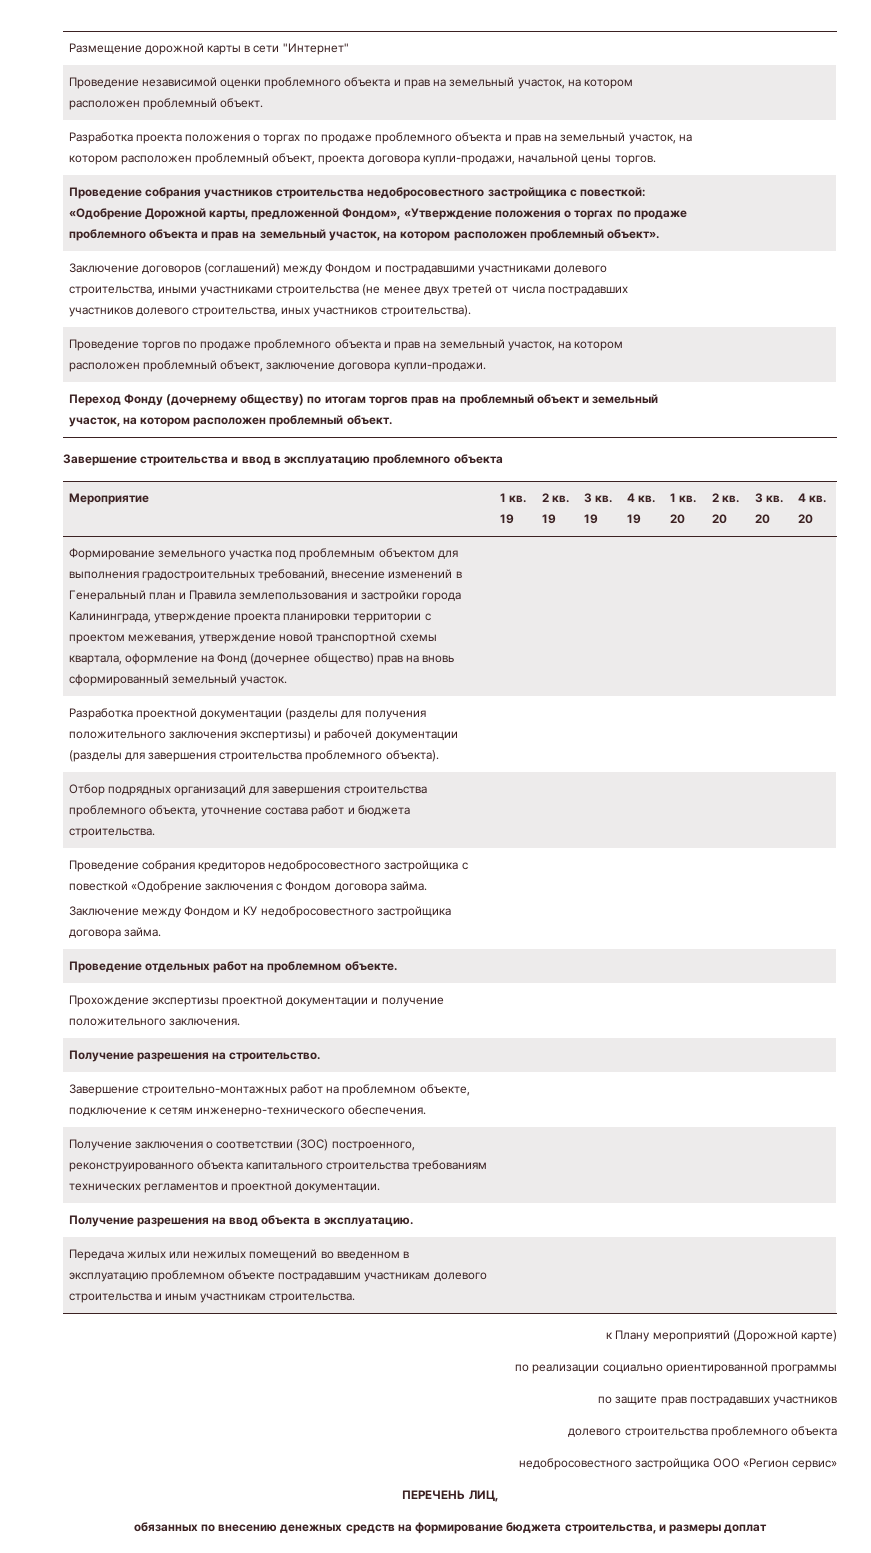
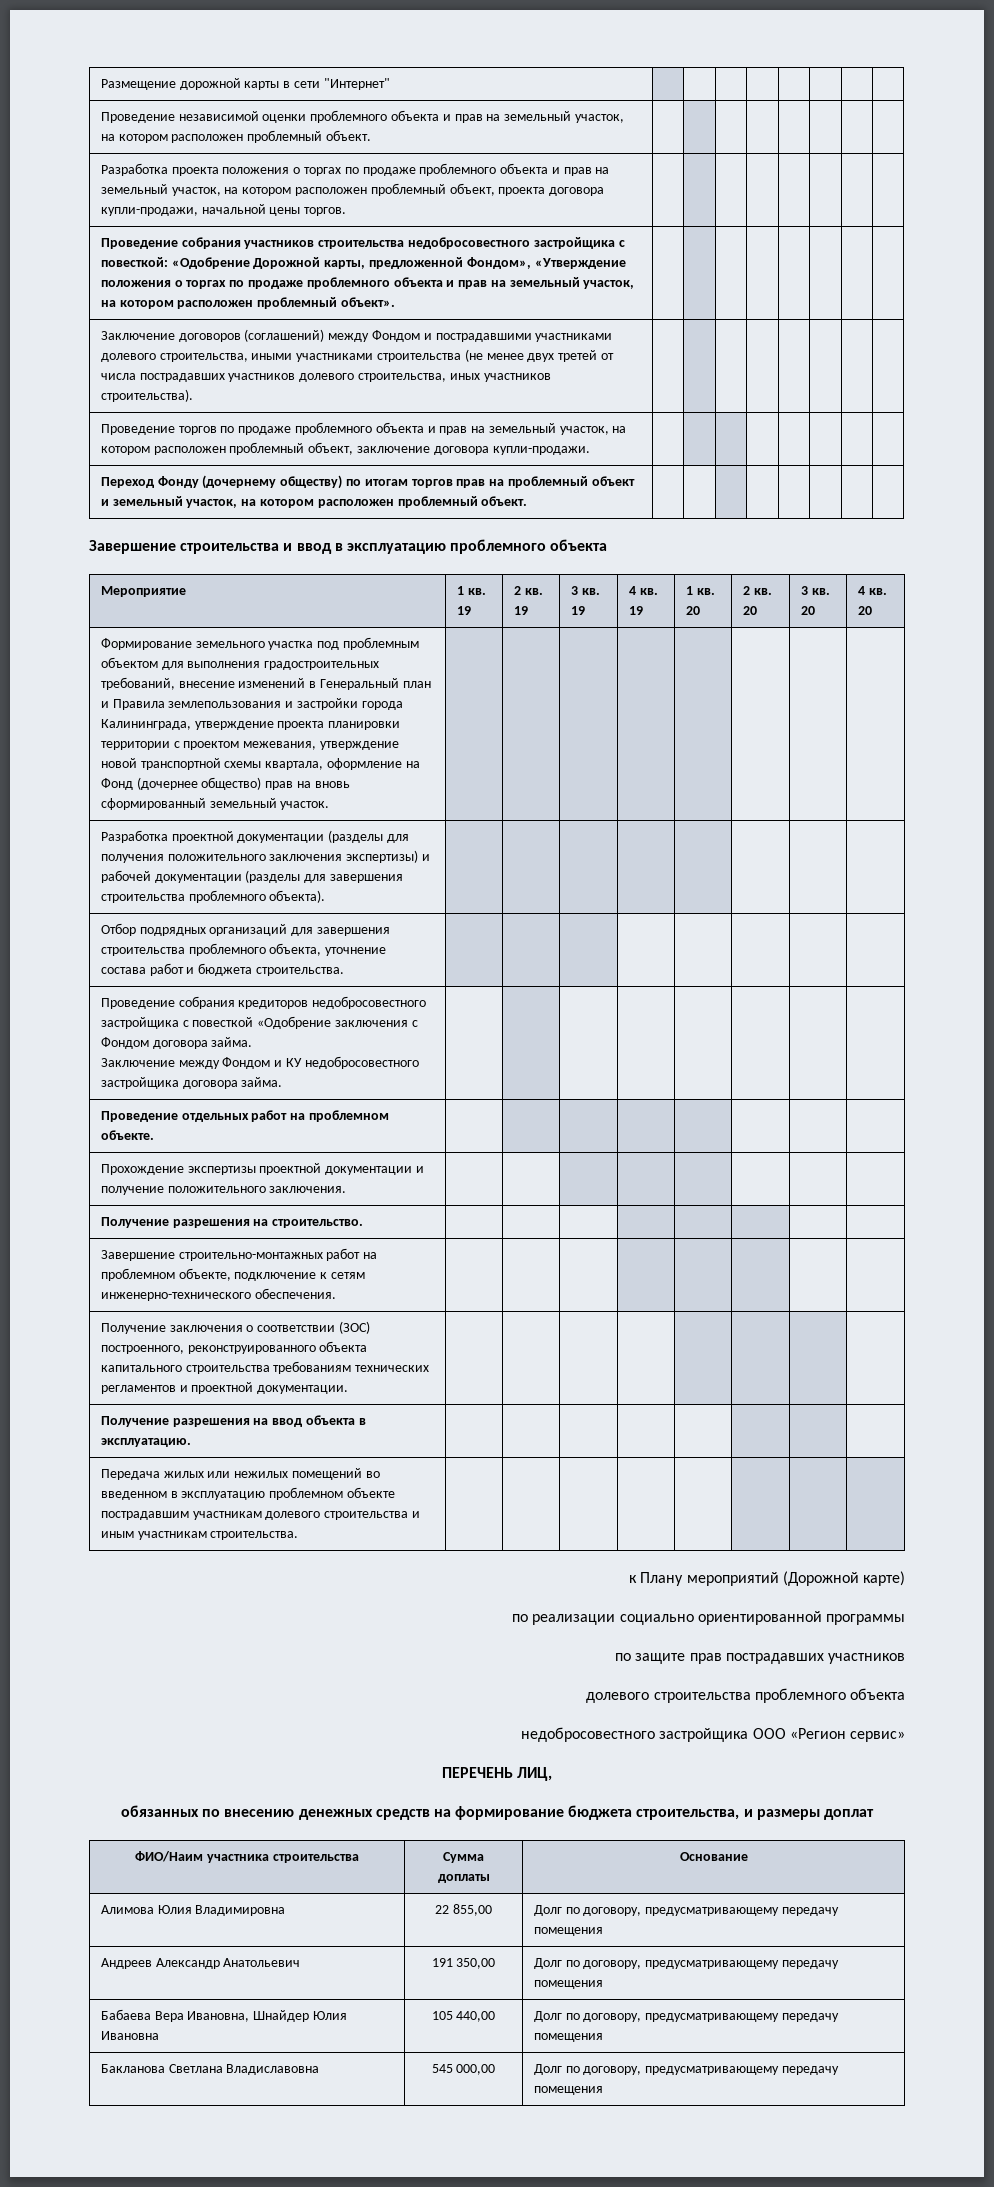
(768, 1528) none -> [135,1851,359,1863] [443,1852,484,1863] [437,1874,490,1883] [679,1852,748,1861] [100,1905,286,1916] [435,1904,492,1916] [533,1905,839,1916] [533,1927,603,1936] [100,1958,301,1969] [431,1958,496,1969] [533,1958,839,1969] [533,1980,603,1989] [100,2009,347,2022] [100,2031,159,2040] [431,2011,496,2022] [533,2011,839,2022] [533,2033,603,2042] [100,2064,320,2075] [431,2064,496,2075] [533,2064,839,2075] [533,2086,603,2095] // ФИО/Наим участника строительства | Сумма доплаты | Основание // Алимова Юлия Владимировна | 22 855,00 | Долг по договору, предусматривающему передачу помещения // Андреев Александр Анатольевич | 191 350,00 | Долг по договору, предусматривающему передачу помещения // Бабаева Вера Ивановна, Шнайдер Юлия Ивановна | 105 440,00 | Долг по договору, предусматривающему передачу помещения // Бакланова Светлана Владиславовна | 545 000,00 | Долг по договору, предусматривающему передачу помещения

